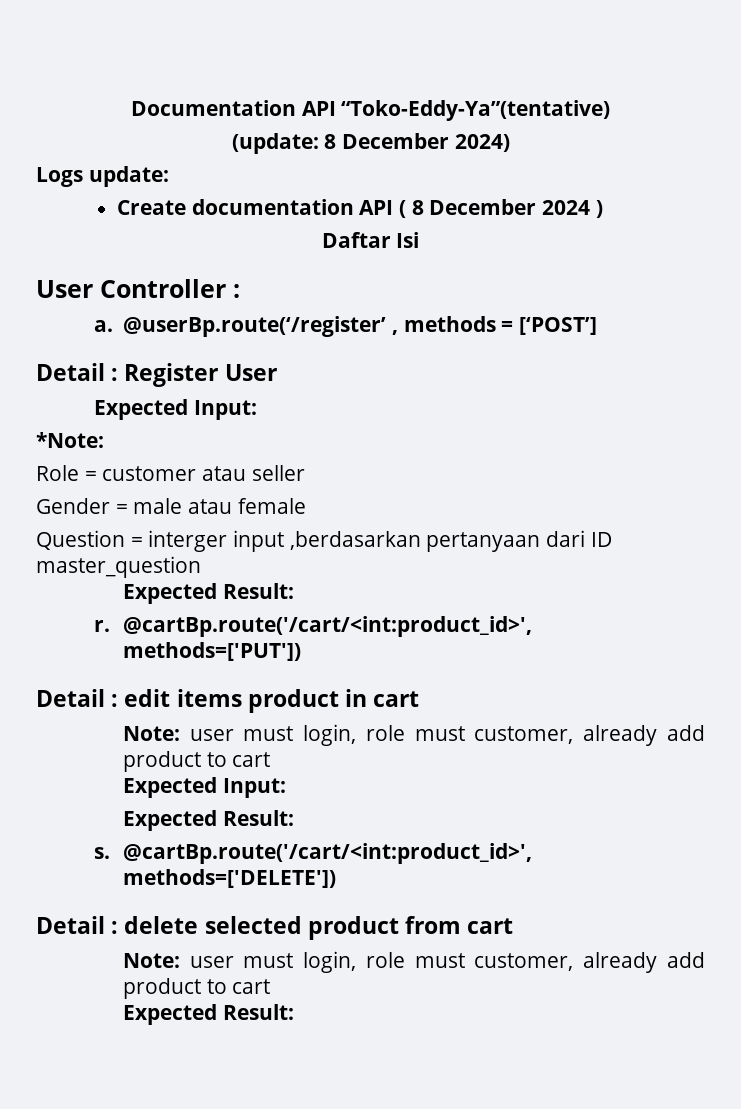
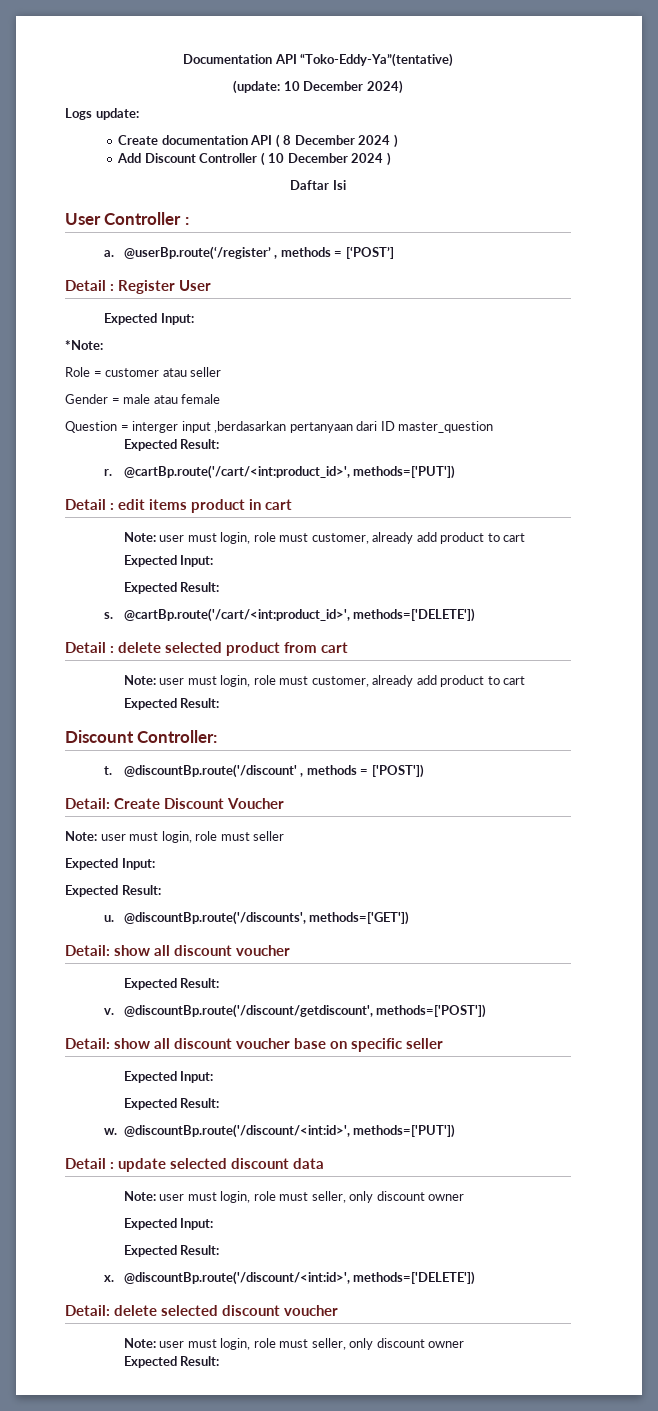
[324,134,337,149] 8 -> [283,81,300,91] 10
(603, 209) none -> [117,152,391,166] // Add Discount Controller ( 10 December 2024 )
(294, 1012) none -> [65,730,218,743] [104,764,424,778] [65,798,285,809] [65,831,285,843] [65,858,155,870] [65,885,161,897] [104,911,410,925] [65,945,291,956] [123,978,220,990] [104,1004,487,1018] [65,1038,444,1052] [123,1071,214,1083] [123,1098,220,1110] [104,1124,456,1138] [65,1158,325,1172] [123,1191,465,1203] [123,1218,214,1230] [123,1245,220,1257] [104,1271,476,1285] [65,1305,339,1316] [123,1338,465,1350] [123,1356,220,1368] // Discount Controller: // t. @discountBp.route('/discount' , methods = ['POST']) // Detail: Create Discount Voucher // Note: user must login, role must seller // Expected Input: // Expected Result: // u. @discountBp.route('/discounts', methods=['GET']) // Detail: show all discount voucher // Expected Result: // v. @discountBp.route('/discount/getdiscount', methods=['POST']) // Detail: show all discount voucher base on specific seller // Expected Input: // Expected Result: // w. @discountBp.route('/discount/<int:id>', methods=['PUT']) // Detail : update selected discount data // Note: user must login, role must seller, only discount owner // Expected Input: // Expected Result: // x. @discountBp.route('/discount/<int:id>', methods=['DELETE']) // Detail: delete selected discount voucher // Note: user must login, role must seller, only discount owner // Expected Result:

